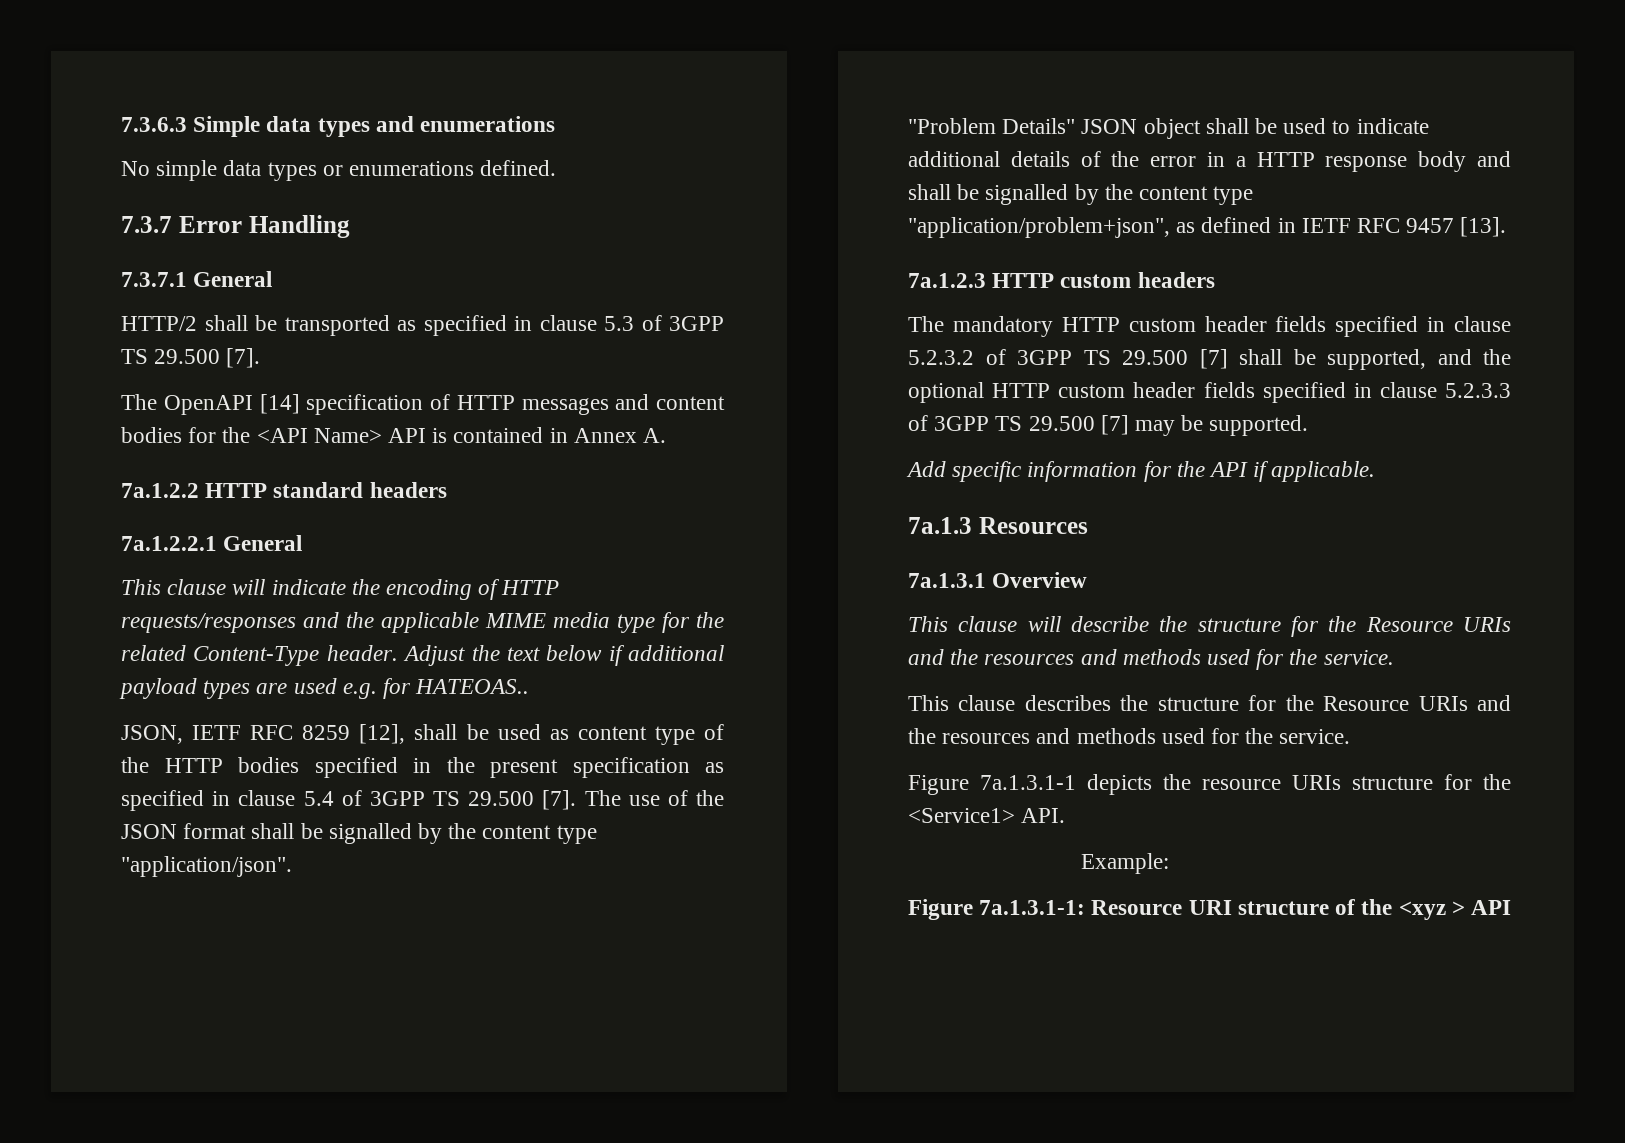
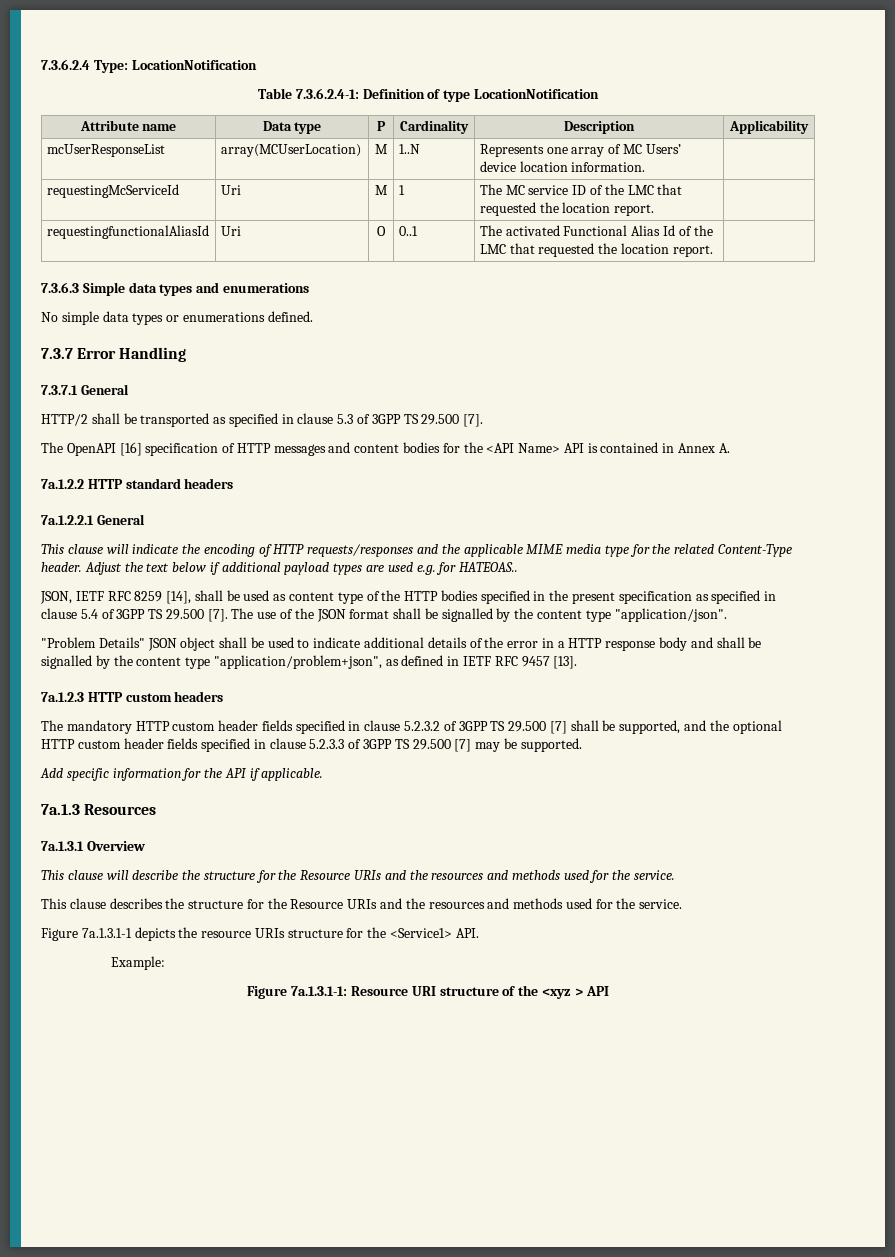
(121, 124) none -> [41,59,257,73] [258,88,599,102] [79,120,177,131] [262,121,322,134] [377,121,386,131] [400,120,469,134] [564,121,635,134] [729,120,809,134] [46,144,165,157] [220,144,361,157] [375,144,388,154] [398,144,420,154] [479,144,681,157] [479,161,646,172] [46,184,179,198] [220,185,241,195] [375,185,388,195] [398,185,405,195] [479,184,683,195] [479,202,655,216] [46,225,209,239] [220,226,241,236] [377,226,386,236] [398,226,418,236] [479,225,713,236] [479,243,713,257] 7.3.6.2.4 Type: LocationNotification // Table 7.3.6.2.4-1: Definition of type LocationNotification // Attribute name | Data type | P | Cardinality | Description | Applicability // mcUserResponseList | array(MCUserLocation) | M | 1..N | Represents one array of MC Users’ device location information. | // requestingMcServiceId | Uri | M | 1 | The MC service ID of the LMC that requested the location report. | // requestingfunctionalAliasId | Uri | O | 0..1 | The activated Functional Alias Id of the LMC that requested the location report. | //
[259,394,300,414] [14] -> [119,442,142,456] [16]
[359,724,406,744] [12], -> [166,591,192,604] [14],

